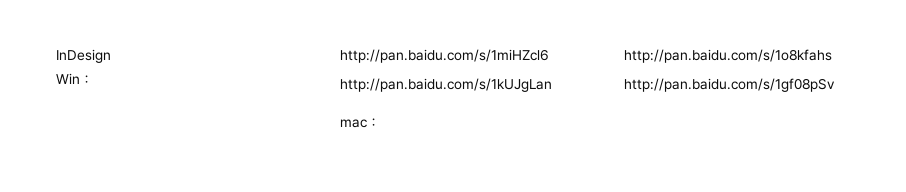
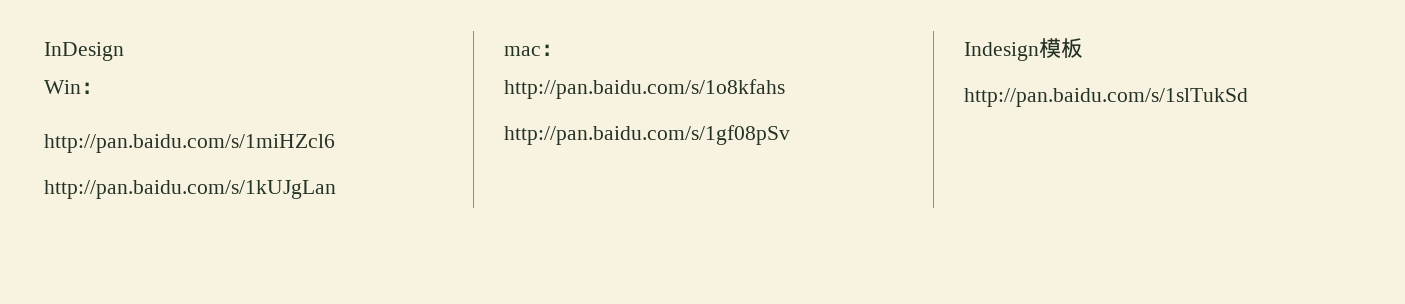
(835, 85) none -> [964,38,1083,61] [964,88,1248,107] // Indesign模板 // http://pan.baidu.com/s/1slTukSd

